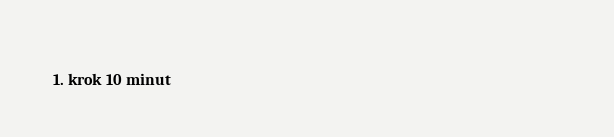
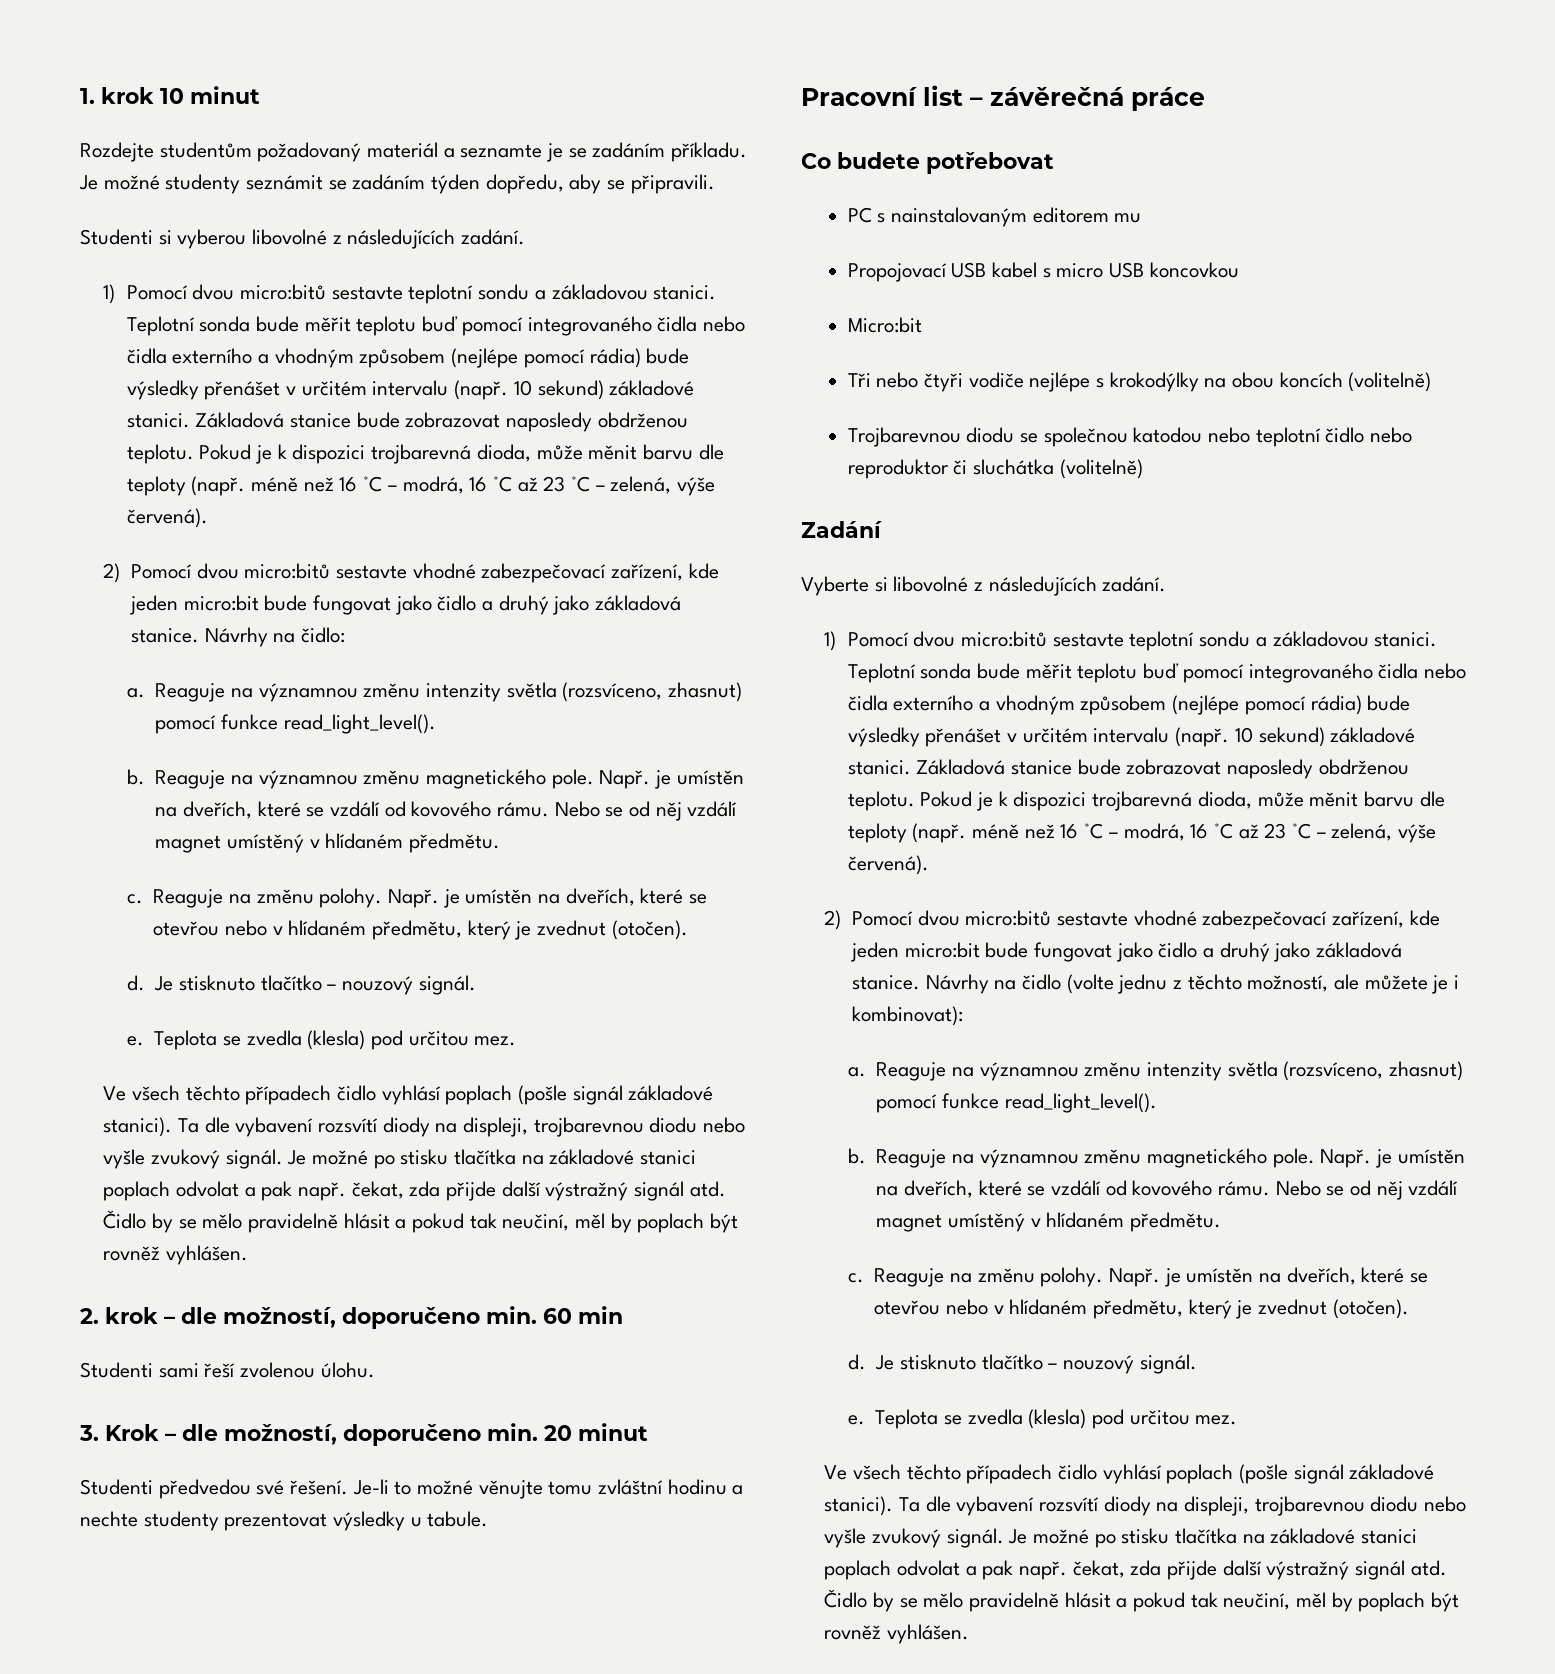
(171, 79) none -> [80,142,748,162] [79,174,715,194] [80,229,526,249] [103,284,717,304] [126,316,745,336] [126,348,690,368] [126,380,695,400] [126,412,688,432] [126,444,724,464] [126,476,715,496] [126,508,208,528] [103,563,719,583] [128,595,681,615] [130,627,345,647] [126,682,742,702] [155,714,436,734] [126,769,744,789] [155,801,738,821] [155,833,500,853] [126,888,708,908] [153,920,688,940] [126,975,476,995] [126,1030,517,1050] [103,1085,714,1105] [103,1117,746,1137] [103,1149,697,1169] [103,1181,726,1201] [103,1210,739,1233] [103,1245,249,1265] [80,1306,623,1329] [80,1362,375,1378] [79,1423,648,1446] [80,1479,744,1499] [80,1511,489,1531] [801,85,1205,111] [801,152,1054,174] [847,207,1142,227] [847,262,1239,282] [847,317,922,333] [847,372,1432,392] [847,427,1412,447] [847,459,1143,479] [801,521,882,538] [801,576,1167,596] [824,631,1438,651] [847,663,1466,683] [847,695,1411,715] [847,727,1416,747] [847,759,1409,779] [847,791,1445,811] [847,823,1436,843] [847,855,929,875] [824,910,1440,930] [849,942,1402,962] [851,974,1459,994] [851,1006,963,1026] [847,1061,1463,1081] [876,1093,1157,1113] [847,1148,1465,1168] [876,1180,1459,1200] [876,1212,1221,1232] [847,1267,1429,1287] [874,1299,1409,1319] [847,1354,1197,1374] [847,1409,1238,1429] [824,1464,1435,1484] [824,1496,1467,1516] [824,1528,1418,1548] [824,1560,1447,1580] [824,1589,1460,1612] [824,1624,970,1644] // Rozdejte studentům požadovaný materiál a seznamte je se zadáním příkladu. Je možné studenty seznámit se zadáním týden dopředu, aby se připravili. // Studenti si vyberou libovolné z následujících zadání. // 1) Pomocí dvou micro:bitů sestavte teplotní sondu a základovou stanici. Teplotní sonda bude měřit teplotu buď pomocí integrovaného čidla nebo čidla externího a vhodným způsobem (nejlépe pomocí rádia) bude výsledky přenášet v určitém intervalu (např. 10 sekund) základové stanici. Základová stanice bude zobrazovat naposledy obdrženou teplotu. Pokud je k dispozici trojbarevná dioda, může měnit barvu dle teploty (např. méně než 16 °C – modrá, 16 °C až 23 °C – zelená, výše červená). // 2) Pomocí dvou micro:bitů sestavte vhodné zabezpečovací zařízení, kde jeden micro:bit bude fungovat jako čidlo a druhý jako základová stanice. Návrhy na čidlo: // a. Reaguje na významnou změnu intenzity světla (rozsvíceno, zhasnut) pomocí funkce read_light_level(). // b. Reaguje na významnou změnu magnetického pole. Např. je umístěn na dveřích, které se vzdálí od kovového rámu. Nebo se od něj vzdálí magnet umístěný v hlídaném předmětu. // c. Reaguje na změnu polohy. Např. je umístěn na dveřích, které se otevřou nebo v hlídaném předmětu, který je zvednut (otočen). // d. Je stisknuto tlačítko – nouzový signál. // e. Teplota se zvedla (klesla) pod určitou mez. // Ve všech těchto případech čidlo vyhlásí poplach (pošle signál základové stanici). Ta dle vybavení rozsvítí diody na displeji, trojbarevnou diodu nebo vyšle zvukový signál. Je možné po stisku tlačítka na základové stanici poplach odvolat a pak např. čekat, zda přijde další výstražný signál atd. Čidlo by se mělo pravidelně hlásit a pokud tak neučiní, měl by poplach být rovněž vyhlášen. // 2. krok – dle možností, doporučeno min. 60 min // Studenti sami řeší zvolenou úlohu. // 3. Krok – dle možností, doporučeno min. 20 minut // Studenti předvedou své řešení. Je-li to možné věnujte tomu zvláštní hodinu a nechte studenty prezentovat výsledky u tabule. // Pracovní list – závěrečná práce // Co budete potřebovat // PC s nainstalovaným editorem mu // Propojovací USB kabel s micro USB koncovkou // Micro:bit // Tři nebo čtyři vodiče nejlépe s krokodýlky na obou koncích (volitelně) // Trojbarevnou diodu se společnou katodou nebo teplotní čidlo nebo reproduktor či sluchátka (volitelně) // Zadání // Vyberte si libovolné z následujících zadání. // 1) Pomocí dvou micro:bitů sestavte teplotní sondu a základovou stanici. Teplotní sonda bude měřit teplotu buď pomocí integrovaného čidla nebo čidla externího a vhodným způsobem (nejlépe pomocí rádia) bude výsledky přenášet v určitém intervalu (např. 10 sekund) základové stanici. Základová stanice bude zobrazovat naposledy obdrženou teplotu. Pokud je k dispozici trojbarevná dioda, může měnit barvu dle teploty (např. méně než 16 °C – modrá, 16 °C až 23 °C – zelená, výše červená). // 2) Pomocí dvou micro:bitů sestavte vhodné zabezpečovací zařízení, kde jeden micro:bit bude fungovat jako čidlo a druhý jako základová stanice. Návrhy na čidlo (volte jednu z těchto možností, ale můžete je i kombinovat): // a. Reaguje na významnou změnu intenzity světla (rozsvíceno, zhasnut) pomocí funkce read_light_level(). // b. Reaguje na významnou změnu magnetického pole. Např. je umístěn na dveřích, které se vzdálí od kovového rámu. Nebo se od něj vzdálí magnet umístěný v hlídaném předmětu. // c. Reaguje na změnu polohy. Např. je umístěn na dveřích, které se otevřou nebo v hlídaném předmětu, který je zvednut (otočen). // d. Je stisknuto tlačítko – nouzový signál. // e. Teplota se zvedla (klesla) pod určitou mez. // Ve všech těchto případech čidlo vyhlásí poplach (pošle signál základové stanici). Ta dle vybavení rozsvítí diody na displeji, trojbarevnou diodu nebo vyšle zvukový signál. Je možné po stisku tlačítka na základové stanici poplach odvolat a pak např. čekat, zda přijde další výstražný signál atd. Čidlo by se mělo pravidelně hlásit a pokud tak neučiní, měl by poplach být rovněž vyhlášen.

